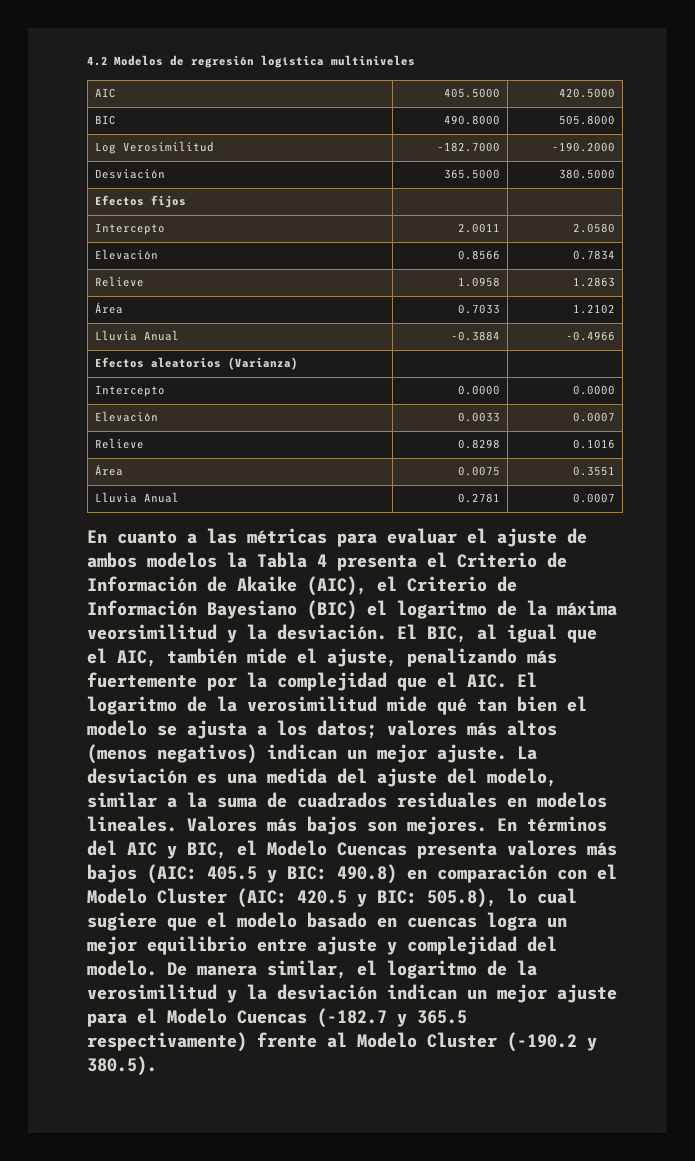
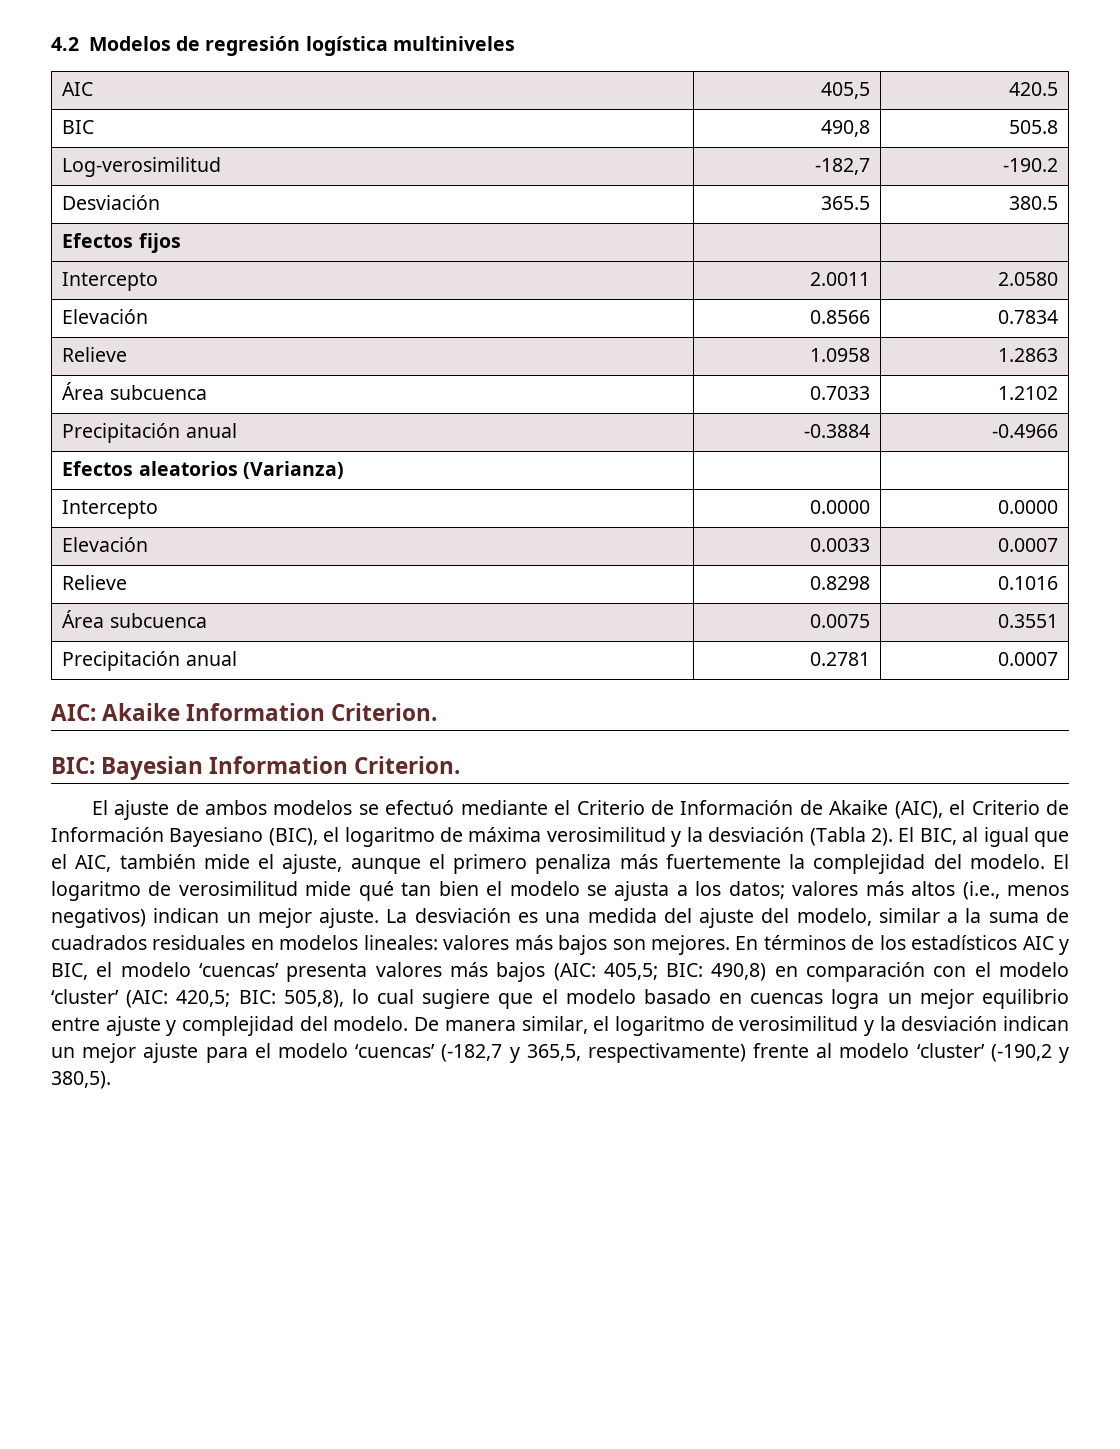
[443,88,500,98] [558,88,615,98] 405.5000 | 420.5000 -> [820,82,870,99] [1008,82,1058,96] 405,5 | 420.5
[443,115,500,125] [558,115,615,125] [95,141,215,154] [436,142,500,152] [551,142,615,152] 490.8000 | 505.8000 // Log Verosimilitud | -182.7000 | -190.2000 -> [820,120,870,137] [1008,120,1058,134] [62,157,222,177] [814,158,870,175] [1002,158,1058,172] 490,8 | 505.8 // Log-verosimilitud | -182,7 | -190.2
[443,169,500,179] [558,169,615,179] 365.5000 | 380.5000 -> [820,196,870,210] [1008,196,1058,210] 365.5 | 380.5
(124, 308) none -> [109,385,207,400] subcuenca
[95,330,180,341] Lluvia Anual -> [62,423,237,443] Precipitación anual
(124, 470) none -> [109,613,207,628] subcuenca
[95,492,180,503] Lluvia Anual -> [62,651,237,671] Precipitación anual
[87,528,587,547] [87,552,417,571] En cuanto a las métricas para evaluar el ajuste de ambos modelos la Tabla 4 presenta -> [51,703,438,721] [51,756,461,780] [91,800,548,820] AIC: Akaike Information Criterion. // BIC: Bayesian Information Criterion. // El ajuste de ambos modelos se efectuó mediante
[307,600,617,620] [87,624,387,643] (BIC) el logaritmo de la máxima veorsimilitud y la desviación. -> [268,827,893,847] (BIC), el logaritmo de máxima verosimilitud y la desviación (Tabla 2).
[407,648,517,667] penalizando -> [350,854,612,874] aunque el primero penaliza
[207,677,237,691] por -> (781, 861) none
[397,672,507,691] que el AIC. -> [933,854,1045,869] del modelo.
[217,696,237,712] la -> (172, 888) none
[87,744,147,764] (menos -> [962,881,1070,900] (i.e., menos
[87,816,257,832] lineales. Valores -> [363,935,510,950] lineales: valores
[87,840,117,856] del -> [851,935,1018,950] de los estadísticos
[267,840,407,856] Modelo Cuencas -> [120,962,279,977] modelo ‘cuencas’
[207,864,617,884] [87,888,497,908] 405.5 y BIC: 490.8) en comparación con el Modelo Cluster (AIC: 420.5 y BIC: 505.8), -> [603,962,1069,982] [51,989,344,1008] 405,5; BIC: 490,8) en comparación con el modelo ‘cluster’ (AIC: 420,5; BIC: 505,8),
[517,960,537,976] la -> (734, 1023) none
[167,1008,467,1028] [87,1032,597,1052] [87,1056,157,1076] Modelo Cuencas (-182.7 y 365.5 respectivamente) frente al Modelo Cluster (-190.2 y 380.5). -> [277,1043,1069,1063] [51,1071,111,1089] modelo ‘cuencas’ (-182,7 y 365,5, respectivamente) frente al modelo ‘cluster’ (-190,2 y 380,5).

